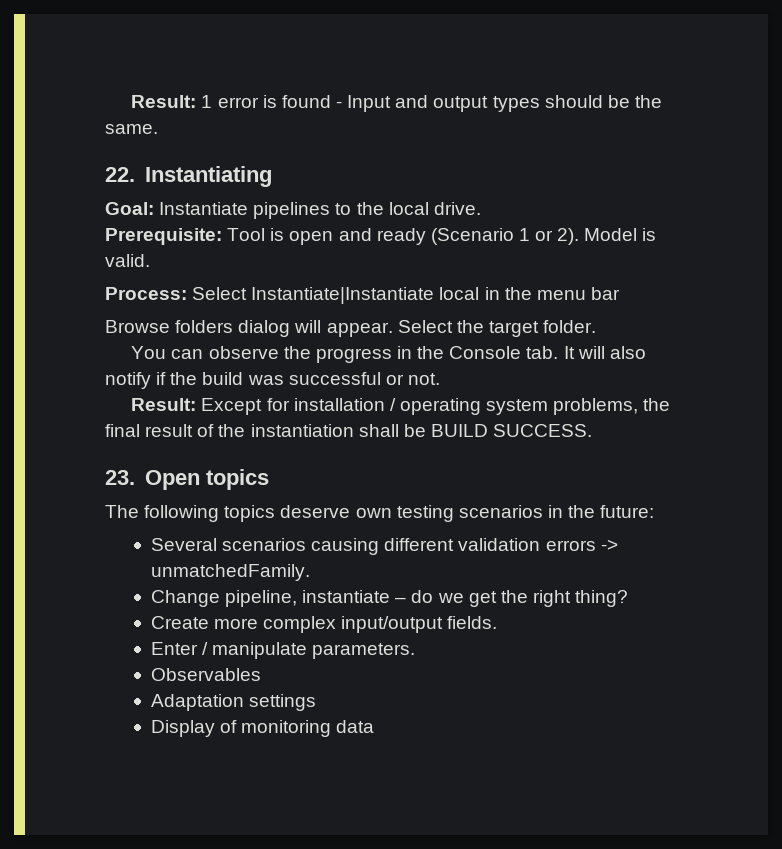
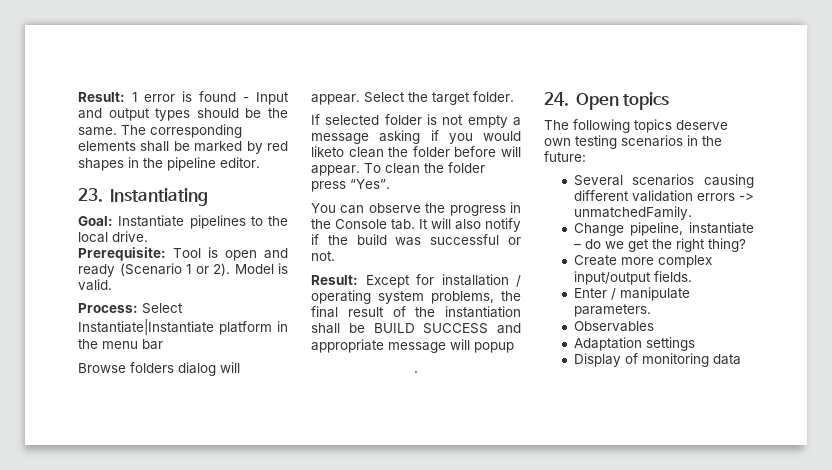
[105,167,135,182] // 22. -> [121,124,242,138] [78,141,288,154] [78,157,260,171] [78,188,103,202] The corresponding elements shall be marked by red shapes in the pipeline editor. // 23.
[439,287,480,300] local -> [219,321,272,335] platform
(597, 326) none -> [311,114,521,128] [311,130,521,144] [311,146,521,158] [311,162,485,176] [311,179,390,192] // If selected folder is not empty a message asking if you would liketo clean the folder before will appear. To clean the folder press “Yes”.
[493,424,593,437] [105,470,135,485] SUCCESS. // 23. -> [423,323,521,334] [311,339,514,353] [414,371,418,373] [544,92,569,106] SUCCESS and appropriate message will popup // . // 24.

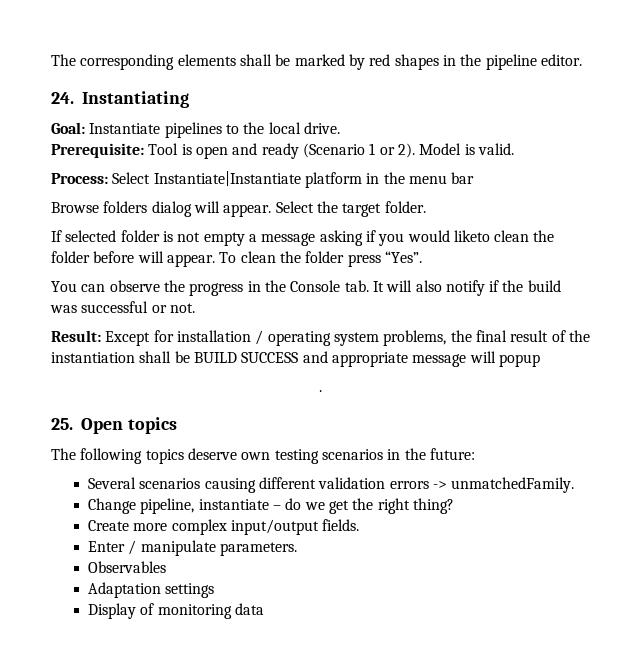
[78,91,289,105] [78,108,288,121] [78,127,117,136] Result: 1 error is found - Input and output types should be the same. -> (51, 60) none
[78,188,103,202] 23. -> [51,92,74,104] 24.
[544,92,569,106] 24. -> [51,418,73,430] 25.

